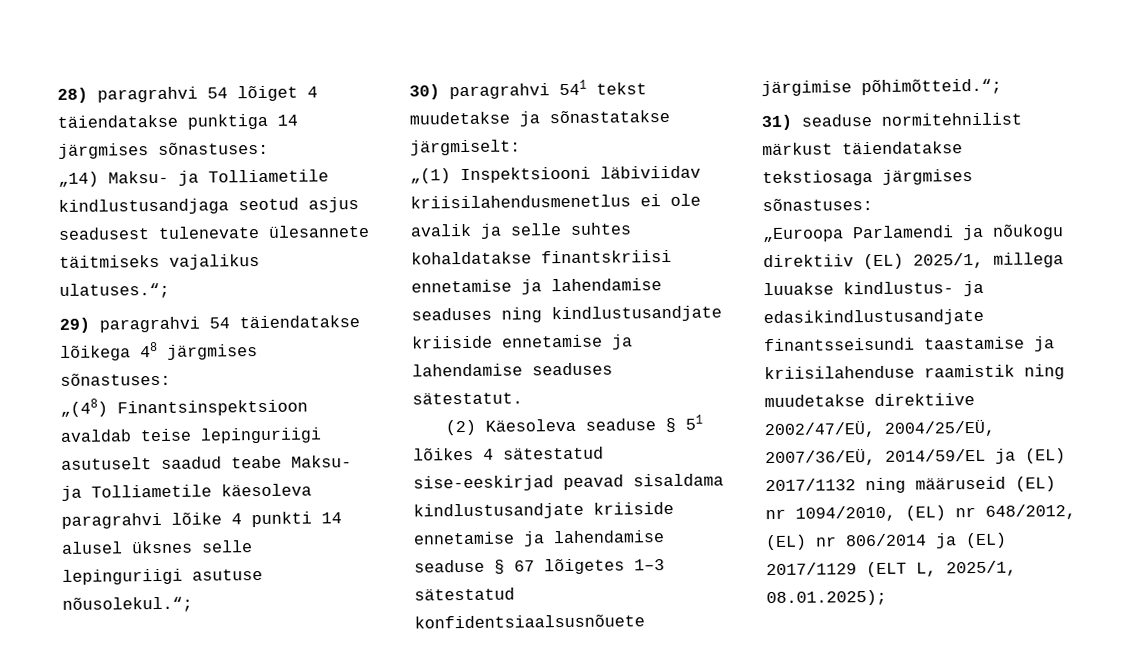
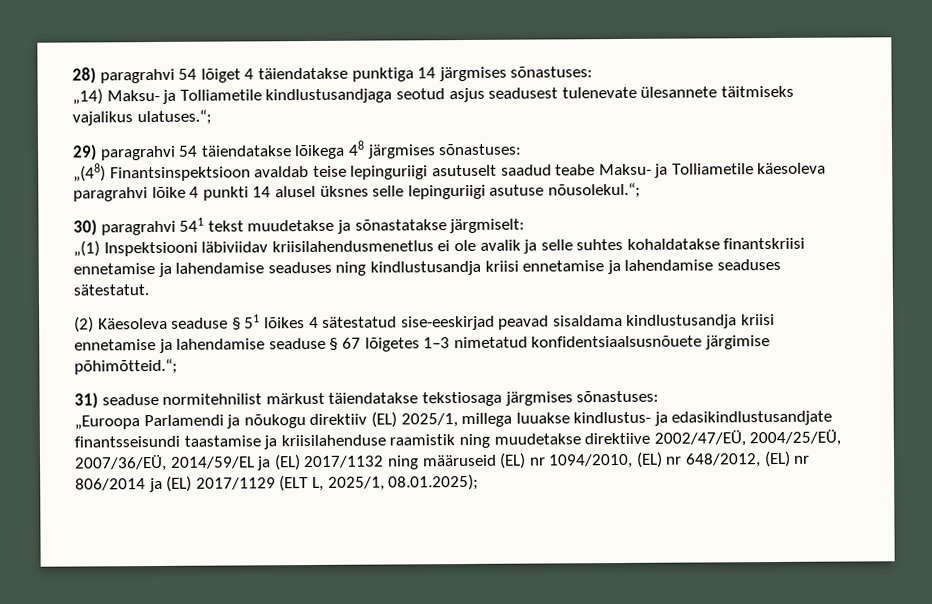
[551,305,722,323] [412,335,493,349] kindlustusandjate kriiside -> [369,260,519,276] kindlustusandja kriisi
[413,501,674,520] kindlustusandjate kriiside -> [626,314,776,329] kindlustusandja kriisi
[414,587,515,601] sätestatud -> [453,336,528,349] nimetatud

